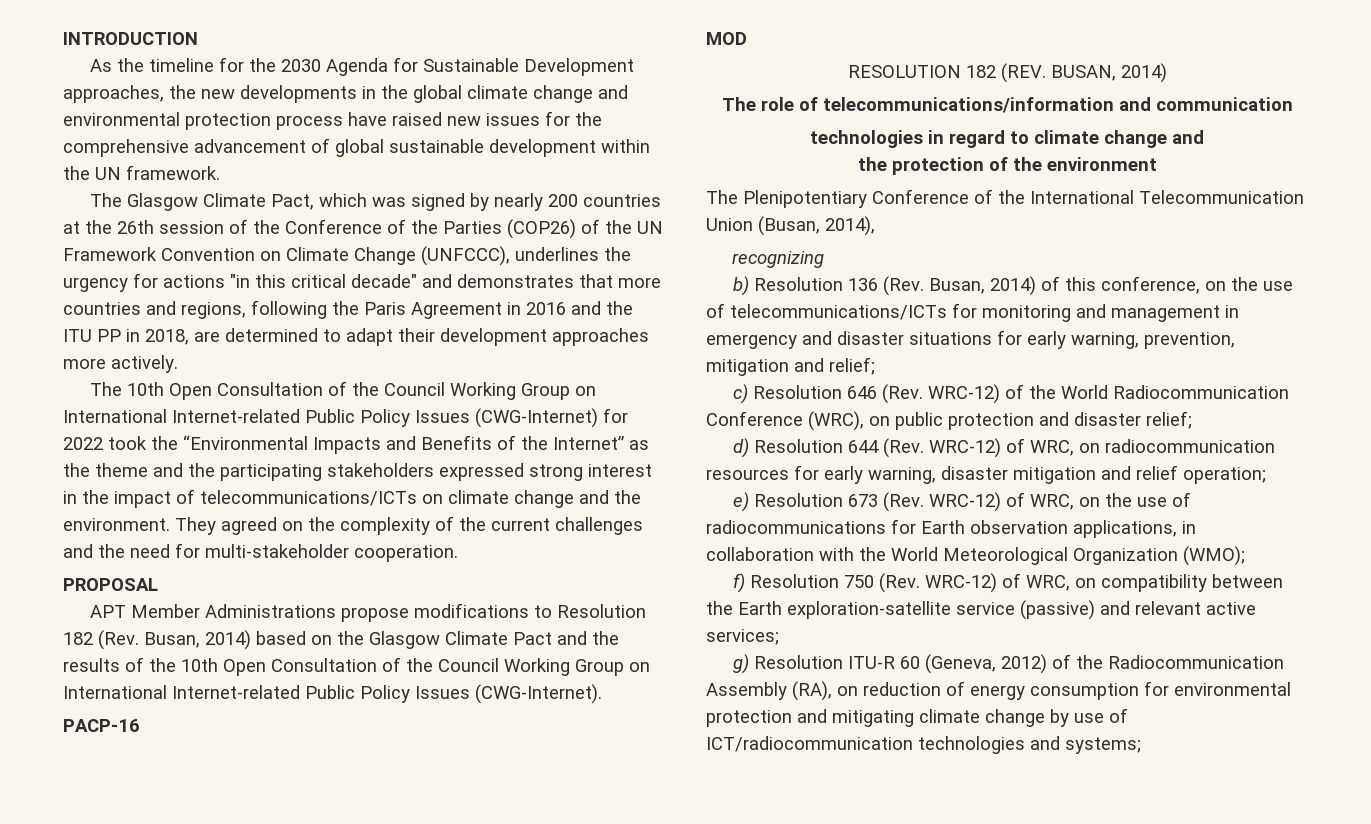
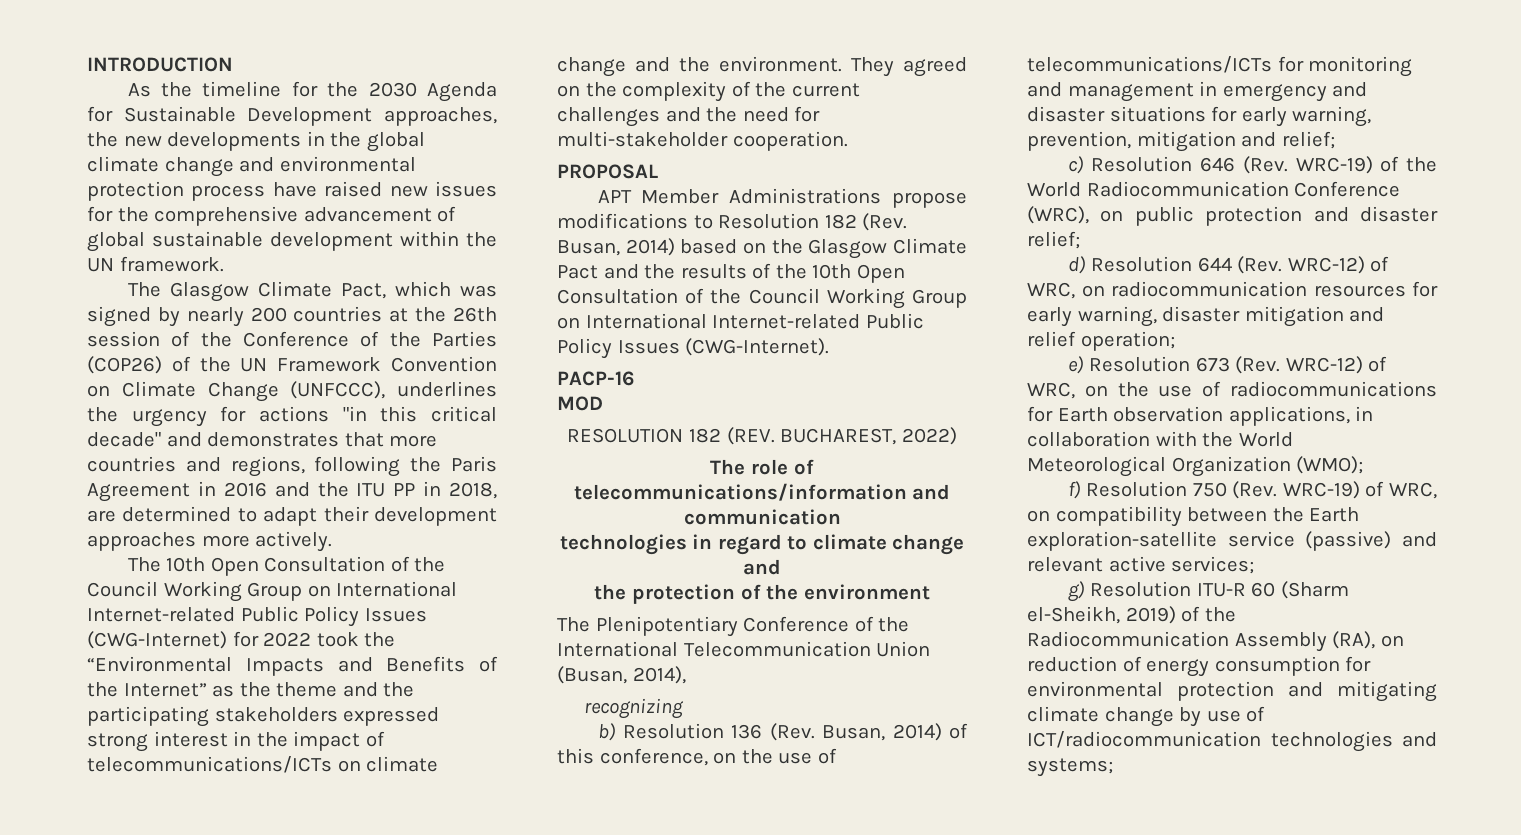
[1050,63,1167,83] BUSAN, 2014) -> [780,427,957,445] BUCHAREST, 2022)
[927,384,1000,404] WRC-12) -> [1295,156,1373,174] WRC-19)
[924,573,997,593] WRC-12) -> [1282,481,1360,499] WRC-19)
[924,654,1047,674] (Geneva, 2012) -> [1280,581,1349,599] [1027,606,1176,624] (Sharm el-Sheikh, 2019)

